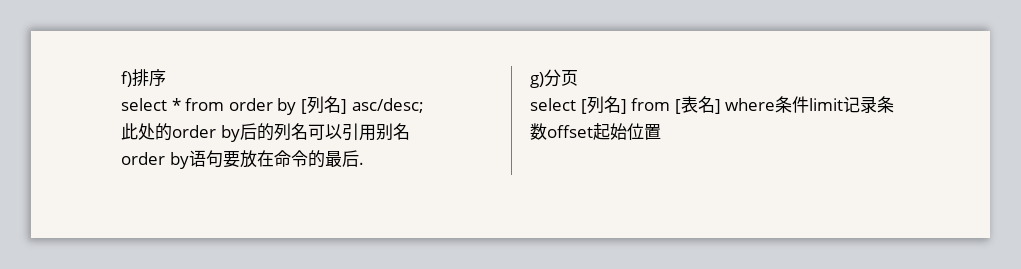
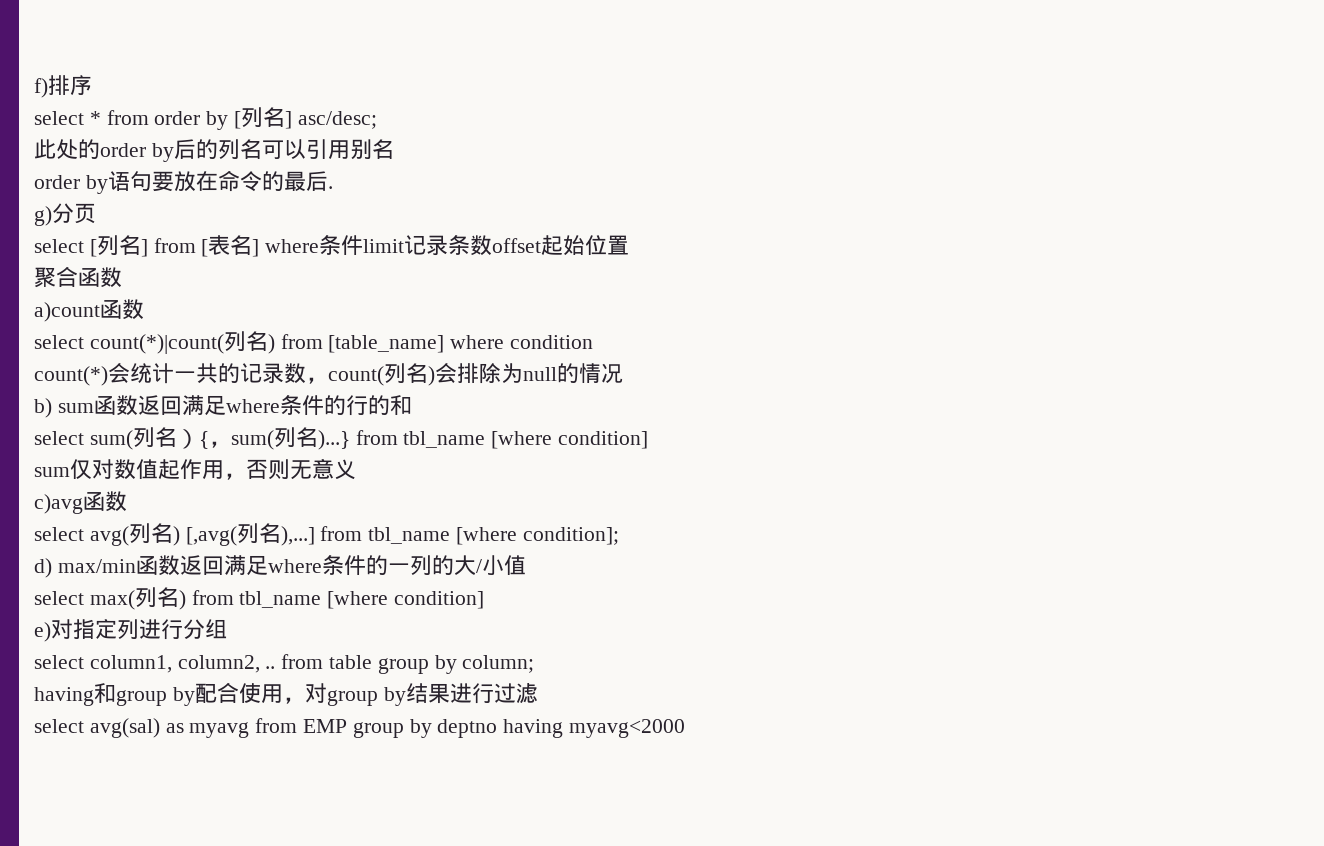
(661, 132) none -> [34,266,122,288] [34,299,144,322] [34,331,594,354] [34,363,623,386] [34,395,412,418] [34,427,649,450] [34,458,356,480] [34,491,127,514] [34,523,619,546] [34,555,526,578] [34,587,485,610] [34,619,227,642] [34,654,535,674] [34,682,538,706] [34,718,686,738] // 聚合函数 // a)count函数 // select count(*)|count(列名) from [table_name] where condition // count(*)会统计一共的记录数，count(列名)会排除为null的情况 // b) sum函数返回满足where条件的行的和 // select sum(列名）{，sum(列名)...} from tbl_name [where condition] // sum仅对数值起作用，否则无意义 // c)avg函数 // select avg(列名) [,avg(列名),...] from tbl_name [where condition]; // d) max/min函数返回满足where条件的一列的大/小值 // select max(列名) from tbl_name [where condition] // e)对指定列进行分组 // select column1, column2, .. from table group by column; // having和group by配合使用，对group by结果进行过滤 // select avg(sal) as myavg from EMP group by deptno having myavg<2000

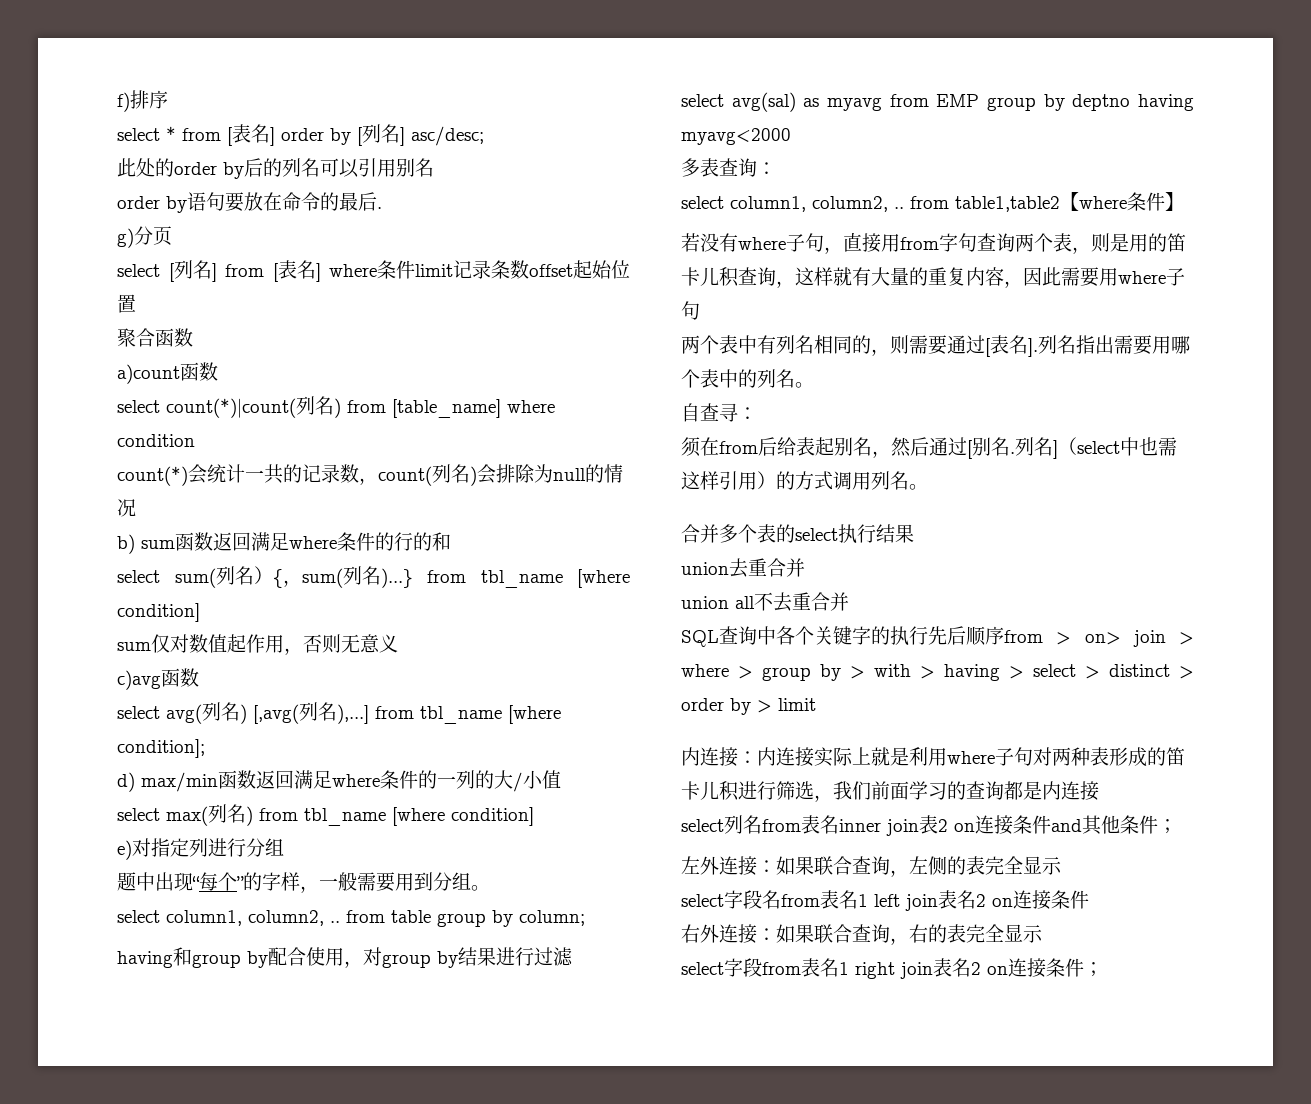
(149, 117) none -> [227,124,275,146] [表名]
(227, 629) none -> [117,872,490,893] // 题中出现“每个”的字样，一般需要用到分组。
(686, 728) none -> [681,158,776,177] [681,192,1184,212] [681,233,1186,254] [681,267,1185,288] [681,301,700,320] [681,335,1190,357] [681,369,814,388] [681,403,757,422] [681,437,1177,459] [681,471,928,490] [681,524,914,544] [681,558,805,578] [681,592,849,612] [681,626,1194,647] [681,664,1194,681] [681,698,816,715] [681,747,1185,767] [681,781,1099,802] [681,815,1177,836] [681,856,1062,877] [681,890,1089,911] [681,924,1043,945] [681,958,1103,979] // 多表查询： // select column1, column2, .. from table1,table2【where条件】 // 若没有where子句，直接用from字句查询两个表，则是用的笛卡儿积查询，这样就有大量的重复内容，因此需要用where子句 // 两个表中有列名相同的，则需要通过[表名].列名指出需要用哪个表中的列名。 // 自查寻： // 须在from后给表起别名，然后通过[别名.列名]（select中也需这样引用）的方式调用列名。 // 合并多个表的select执行结果 // union去重合并 // union all不去重合并 // SQL查询中各个关键字的执行先后顺序from > on> join > where > group by > with > having > select > distinct > order by > limit // 内连接：内连接实际上就是利用where子句对两种表形成的笛卡儿积进行筛选，我们前面学习的查询都是内连接 // select列名from表名inner join表2 on连接条件and其他条件； // 左外连接：如果联合查询，左侧的表完全显示 // select字段名from表名1 left join表名2 on连接条件 // 右外连接：如果联合查询，右的表完全显示 // select字段from表名1 right join表名2 on连接条件；

